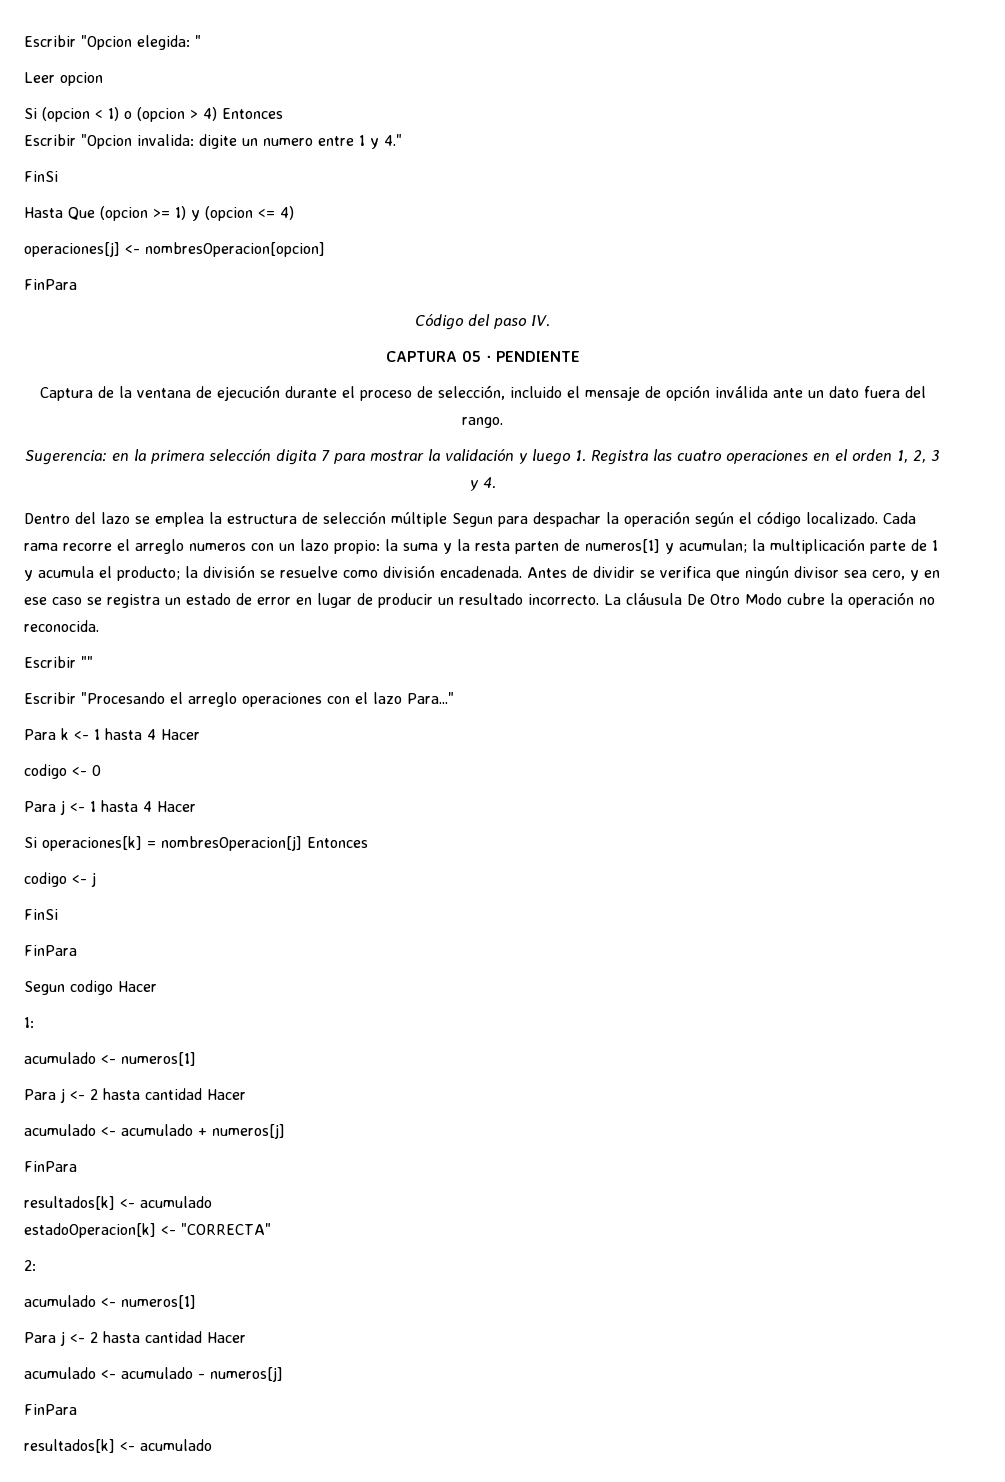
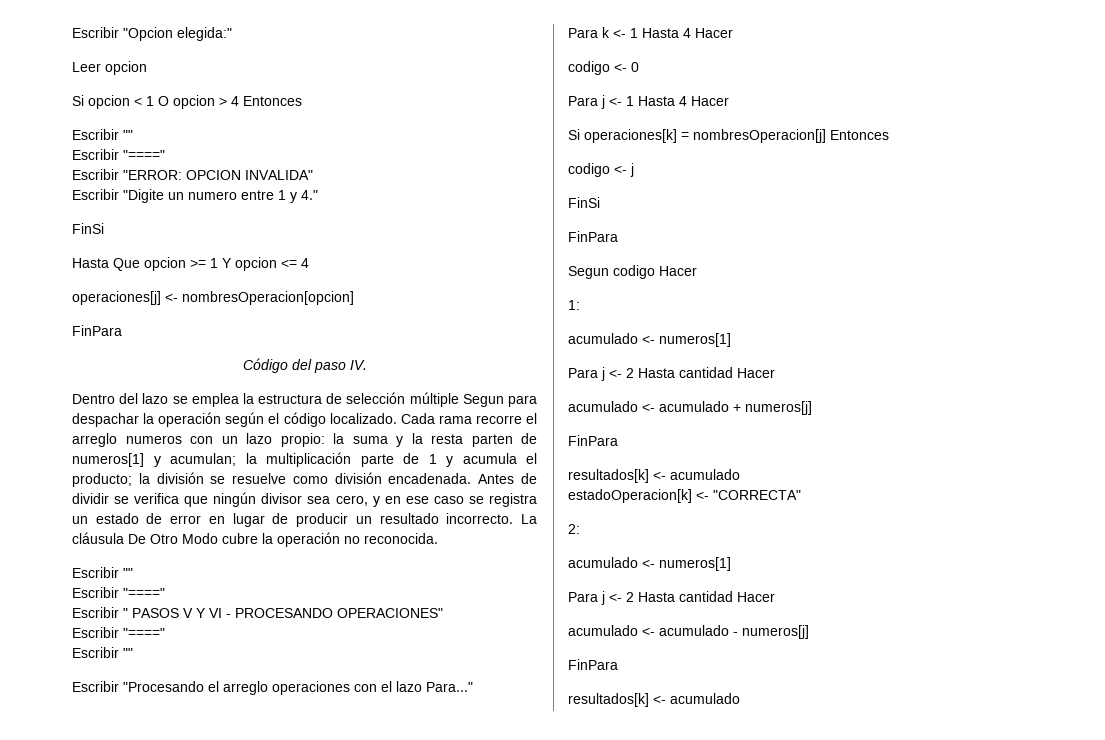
[24,35,201,50] Escribir "Opcion elegida: " -> [72,27,232,41] Escribir "Opcion elegida:"
[42,107,283,122] [24,134,237,149] (opcion < 1) o (opcion > 4) Entonces // Escribir "Opcion invalida: digite -> [88,95,302,109] [72,129,133,140] [72,149,165,160] [72,169,313,180] [72,189,164,203] opcion < 1 O opcion > 4 Entonces // Escribir "" // Escribir "====" // Escribir "ERROR: OPCION INVALIDA" // Escribir "Digite
[100,206,294,221] (opcion >= 1) y (opcion <= 4) -> [144,257,309,271] opcion >= 1 Y opcion <= 4
[385,350,580,362] [39,385,926,401] [462,417,503,428] [25,449,940,465] [469,477,496,491] // CAPTURA 05 · PENDIENTE // Captura de la ventana de ejecución durante el proceso de selección, incluido el mensaje de opción inválida ante un dato fuera del rango. // Sugerencia: en la primera selección digita 7 para mostrar la validación y luego 1. Registra las cuatro operaciones en el orden 1, 2, 3 y 4. -> (367, 365) none
(93, 662) none -> [72,587,165,598] [72,607,443,618] [72,627,165,638] [72,647,133,658] // Escribir "====" // Escribir " PASOS V Y VI - PROCESANDO OPERACIONES" // Escribir "====" // Escribir ""
[105,728,142,740] hasta -> [642,28,679,38] Hasta
[101,800,138,812] hasta -> [638,96,675,106] Hasta
[103,1088,140,1100] hasta -> [638,368,675,378] Hasta
[103,1331,140,1343] hasta -> [638,592,675,602] Hasta

